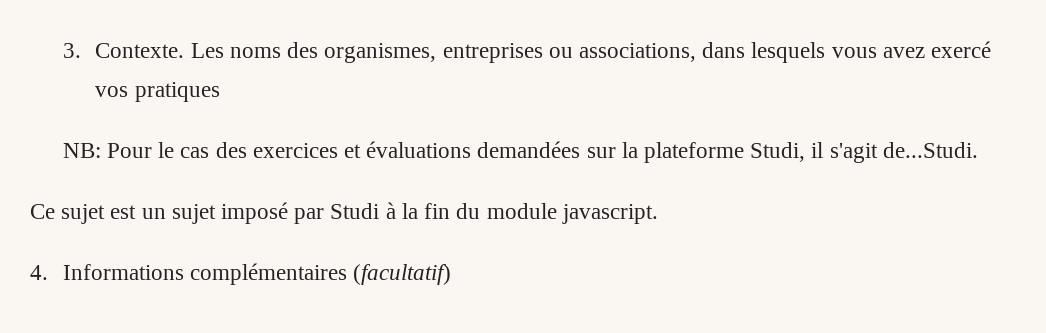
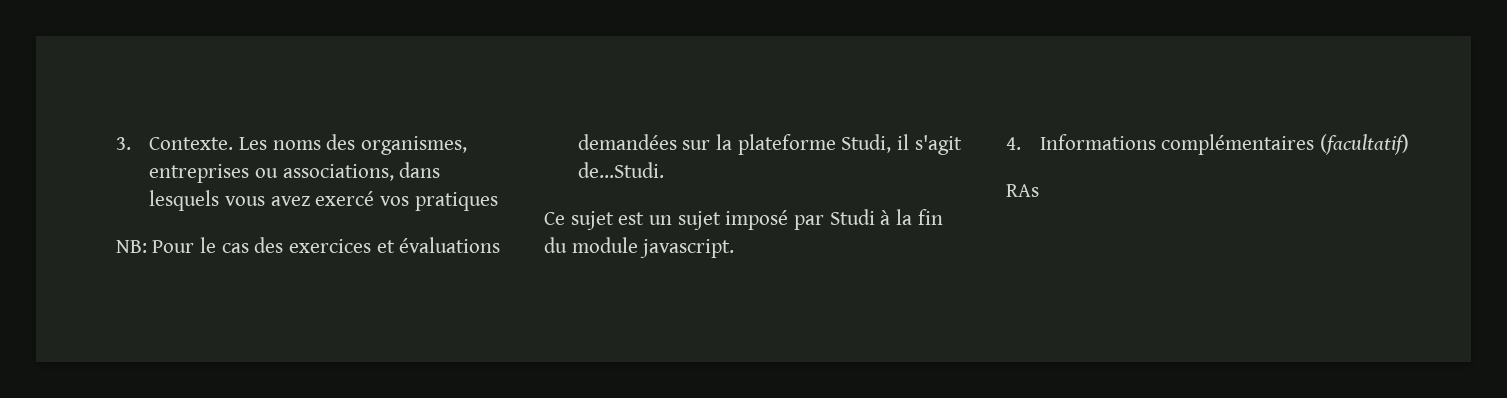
(452, 274) none -> [1006,184,1039,197] // RAs

